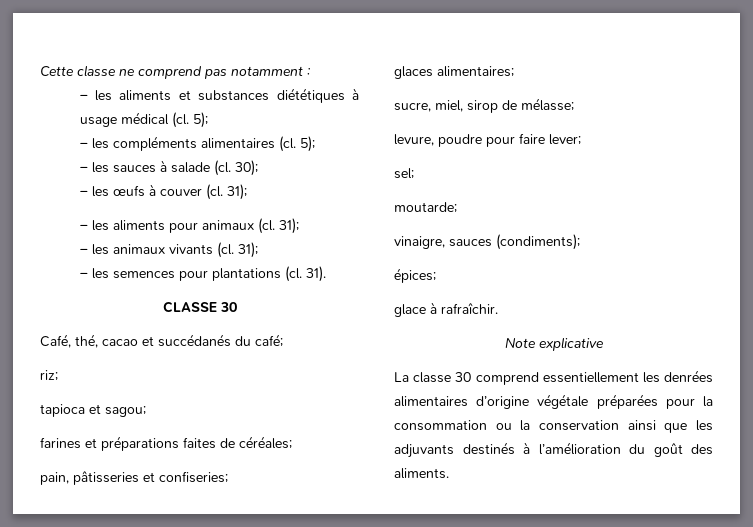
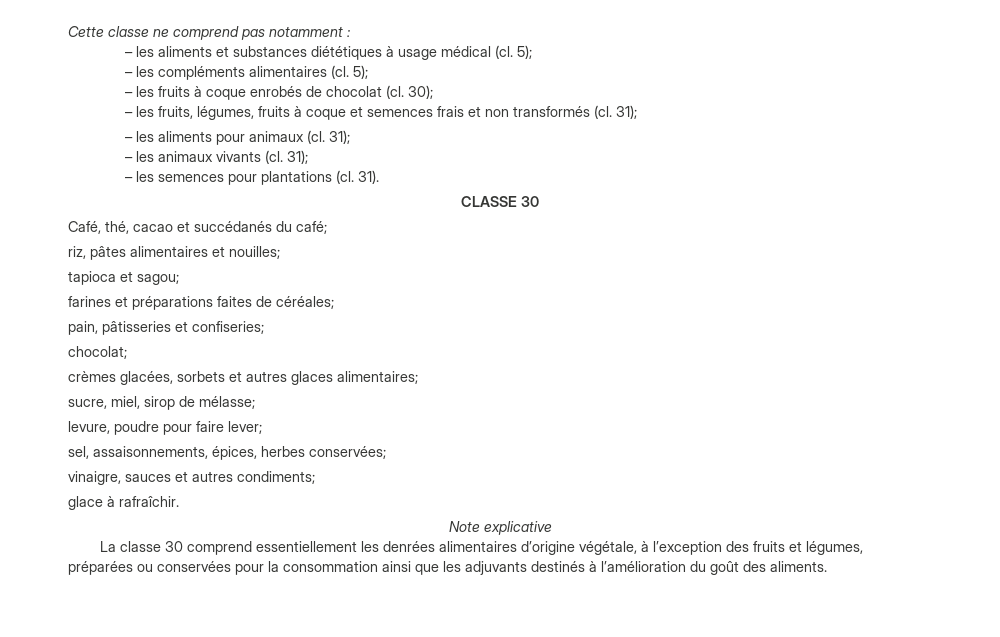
[112,160,258,176] [79,184,202,197] sauces à salade (cl. 30); // – les œufs à couver -> [158,85,434,100] [125,106,591,120] fruits à coque enrobés de chocolat (cl. 30); // – les fruits, légumes, fruits à coque et semences frais et non transformés
[40,370,58,381] riz; -> [68,246,280,260] riz, pâtes alimentaires et nouilles;
(228, 477) none -> [68,346,127,359] [68,371,287,385] chocolat; // crèmes glacées, sorbets et autres
[394,168,414,179] [394,202,457,213] sel; // moutarde; -> [68,446,386,460] sel, assaisonnements, épices, herbes conservées;
[496,234,580,250] [394,268,436,283] (condiments); // épices; -> [175,471,315,484] et autres condiments;
[537,394,713,409] [394,420,619,431] végétale préparées pour la consommation ou la conservation -> [579,541,864,555] [68,561,378,575] végétale, à l’exception des fruits et légumes, préparées ou conservées pour la consommation

